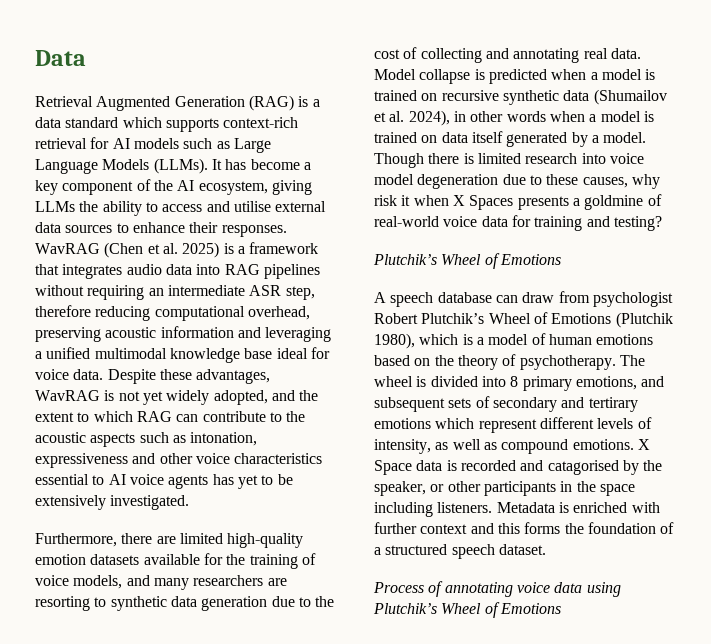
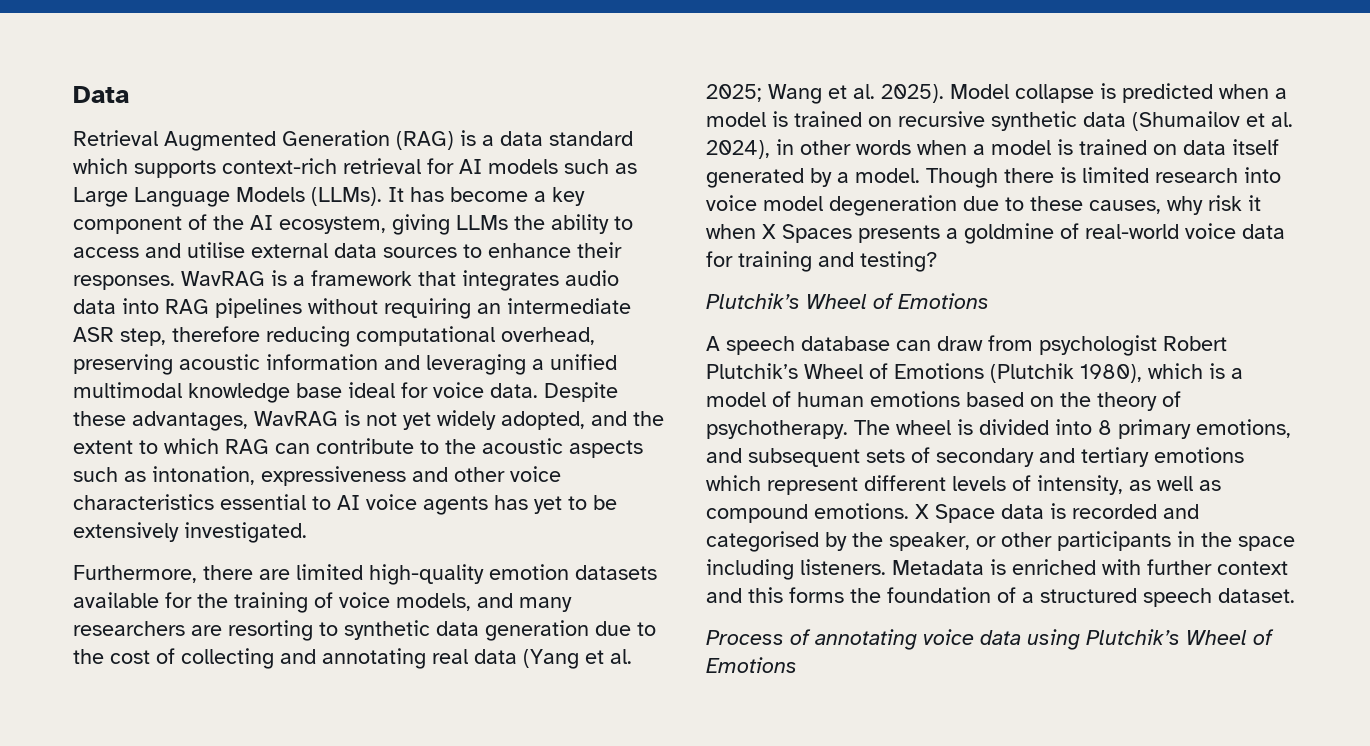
[104,242,220,258] (Chen et al. 2025) -> (265, 278) none
[610,48,641,59] data. -> [474,649,632,669] [706,84,944,104] data (Yang et al. 2025; Wang et al. 2025).
[588,397,638,412] tertirary -> [1081,447,1149,467] tertiary
[547,460,619,475] catagorised -> [706,531,819,552] categorised

